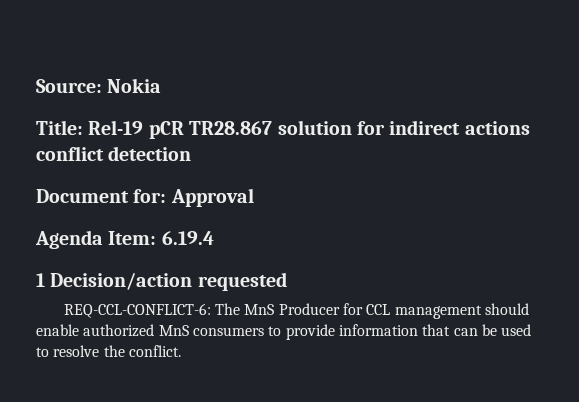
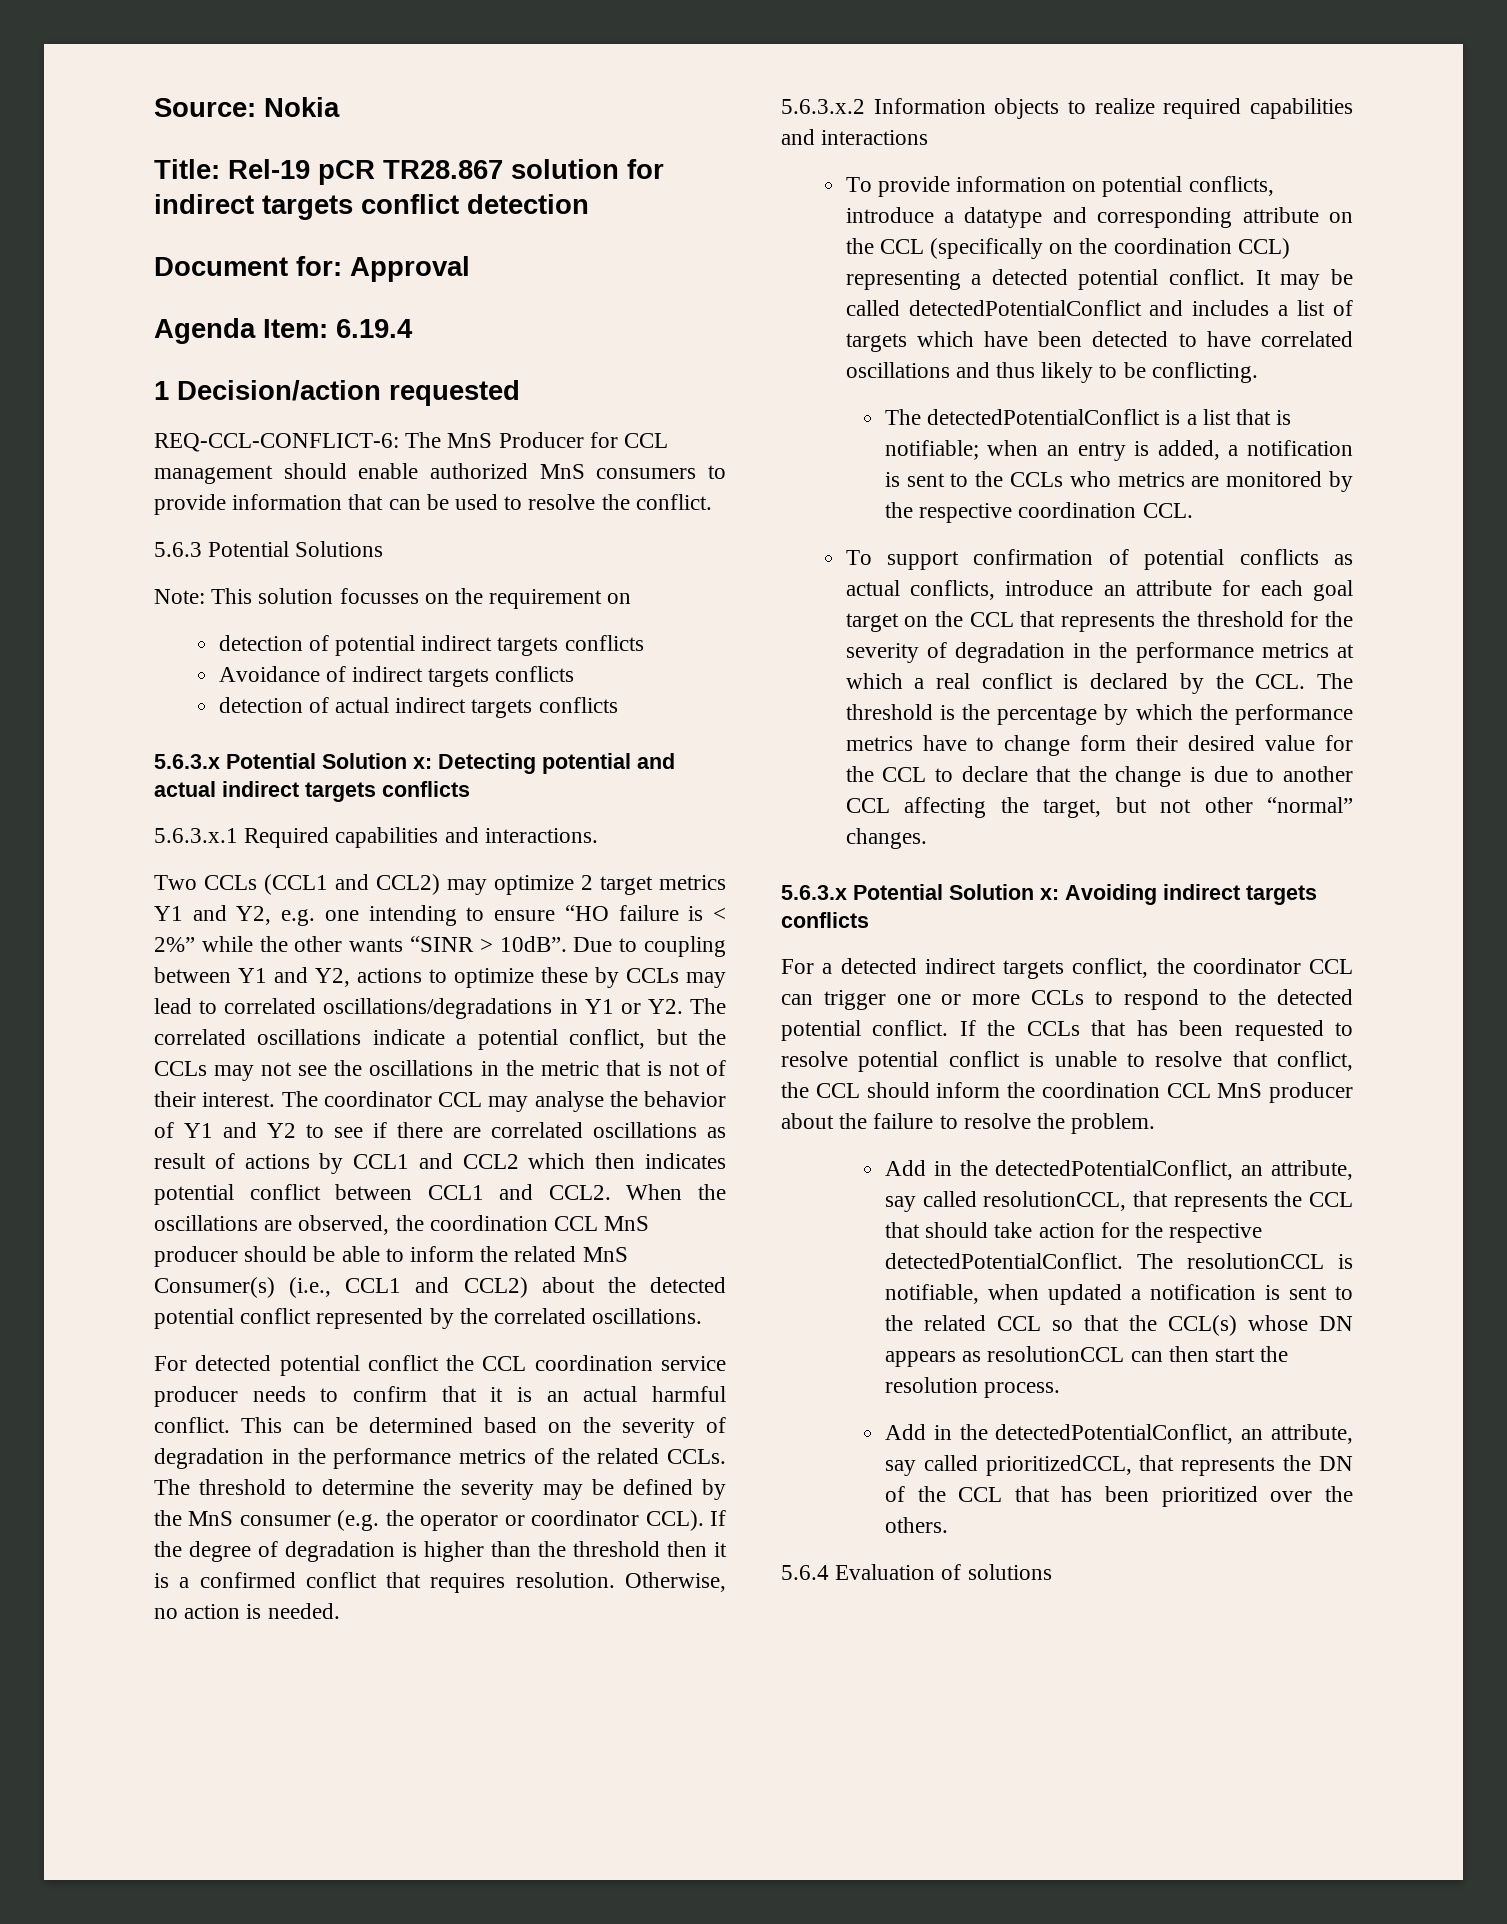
[464,121,530,135] actions -> [262,195,353,220] targets
(181, 351) none -> [154,541,384,557] [154,588,632,609] [218,635,644,656] [218,666,575,687] [218,697,618,718] [154,753,675,774] [154,781,470,802] [154,827,598,848] [154,874,726,895] [154,905,727,926] [154,936,726,957] [154,967,726,988] [154,998,726,1019] [154,1029,727,1050] [154,1060,726,1081] [154,1091,726,1112] [154,1122,726,1138] [154,1153,726,1174] [154,1184,726,1205] [154,1215,650,1235] [154,1246,628,1267] [154,1277,726,1298] [154,1308,703,1329] [154,1355,726,1376] [154,1386,727,1407] [154,1417,726,1438] [154,1448,726,1469] [154,1479,726,1500] [154,1510,727,1531] [154,1541,727,1562] [154,1572,726,1593] [154,1603,340,1619] [781,98,1353,119] [781,129,929,145] [845,176,1274,197] [845,207,1353,228] [845,238,1290,259] [845,269,1353,290] [845,300,1353,316] [845,331,1353,352] [845,362,1258,383] [884,409,1292,425] [884,440,1353,461] [884,471,1353,492] [884,502,1193,523] [845,549,1353,570] [845,580,1353,601] [845,611,1353,632] [845,642,1354,663] [845,673,1353,694] [845,704,1353,725] [845,735,1353,756] [845,766,1353,787] [845,797,1353,818] [845,828,927,849] [781,884,1317,905] [781,912,869,928] [781,958,1353,979] [781,989,1353,1010] [781,1020,1353,1041] [781,1051,1353,1072] [781,1082,1353,1103] [781,1113,1156,1134] [884,1160,1353,1180] [884,1191,1353,1212] [884,1222,1263,1243] [884,1253,1353,1269] [884,1284,1353,1305] [884,1315,1353,1336] [884,1346,1289,1367] [884,1377,1061,1398] [884,1424,1353,1444] [884,1455,1353,1476] [884,1486,1353,1507] [884,1517,948,1533] [781,1564,1052,1580] // 5.6.3 Potential Solutions // Note: This solution focusses on the requirement on // detection of potential indirect targets conflicts // Avoidance of indirect targets conflicts // detection of actual indirect targets conflicts // 5.6.3.x Potential Solution x: Detecting potential and actual indirect targets conflicts // 5.6.3.x.1 Required capabilities and interactions. // Two CCLs (CCL1 and CCL2) may optimize 2 target metrics Y1 and Y2, e.g. one intending to ensure “HO failure is < 2%” while the other wants “SINR > 10dB”. Due to coupling between Y1 and Y2, actions to optimize these by CCLs may lead to correlated oscillations/degradations in Y1 or Y2. The correlated oscillations indicate a potential conflict, but the CCLs may not see the oscillations in the metric that is not of their interest. The coordinator CCL may analyse the behavior of Y1 and Y2 to see if there are correlated oscillations as result of actions by CCL1 and CCL2 which then indicates potential conflict between CCL1 and CCL2. When the oscillations are observed, the coordination CCL MnS producer should be able to inform the related MnS Consumer(s) (i.e., CCL1 and CCL2) about the detected potential conflict represented by the correlated oscillations. // For detected potential conflict the CCL coordination service producer needs to confirm that it is an actual harmful conflict. This can be determined based on the severity of degradation in the performance metrics of the related CCLs. The threshold to determine the severity may be defined by the MnS consumer (e.g. the operator or coordinator CCL). If the degree of degradation is higher than the threshold then it is a confirmed conflict that requires resolution. Otherwise, no action is needed. // 5.6.3.x.2 Information objects to realize required capabilities and interactions // To provide information on potential conflicts, introduce a datatype and corresponding attribute on the CCL (specifically on the coordination CCL) representing a detected potential conflict. It may be called detectedPotentialConflict and includes a list of targets which have been detected to have correlated oscillations and thus likely to be conflicting. // The detectedPotentialConflict is a list that is notifiable; when an entry is added, a notification is sent to the CCLs who metrics are monitored by the respective coordination CCL. // To support confirmation of potential conflicts as actual conflicts, introduce an attribute for each goal target on the CCL that represents the threshold for the severity of degradation in the performance metrics at which a real conflict is declared by the CCL. The threshold is the percentage by which the performance metrics have to change form their desired value for the CCL to declare that the change is due to another CCL affecting the target, but not other “normal” changes. // 5.6.3.x Potential Solution x: Avoiding indirect targets conflicts // For a detected indirect targets conflict, the coordinator CCL can trigger one or more CCLs to respond to the detected potential conflict. If the CCLs that has been requested to resolve potential conflict is unable to resolve that conflict, the CCL should inform the coordination CCL MnS producer about the failure to resolve the problem. // Add in the detectedPotentialConflict, an attribute, say called resolutionCCL, that represents the CCL that should take action for the respective detectedPotentialConflict. The resolutionCCL is notifiable, when updated a notification is sent to the related CCL so that the CCL(s) whose DN appears as resolutionCCL can then start the resolution process. // Add in the detectedPotentialConflict, an attribute, say called prioritizedCCL, that represents the DN of the CCL that has been prioritized over the others. // 5.6.4 Evaluation of solutions

